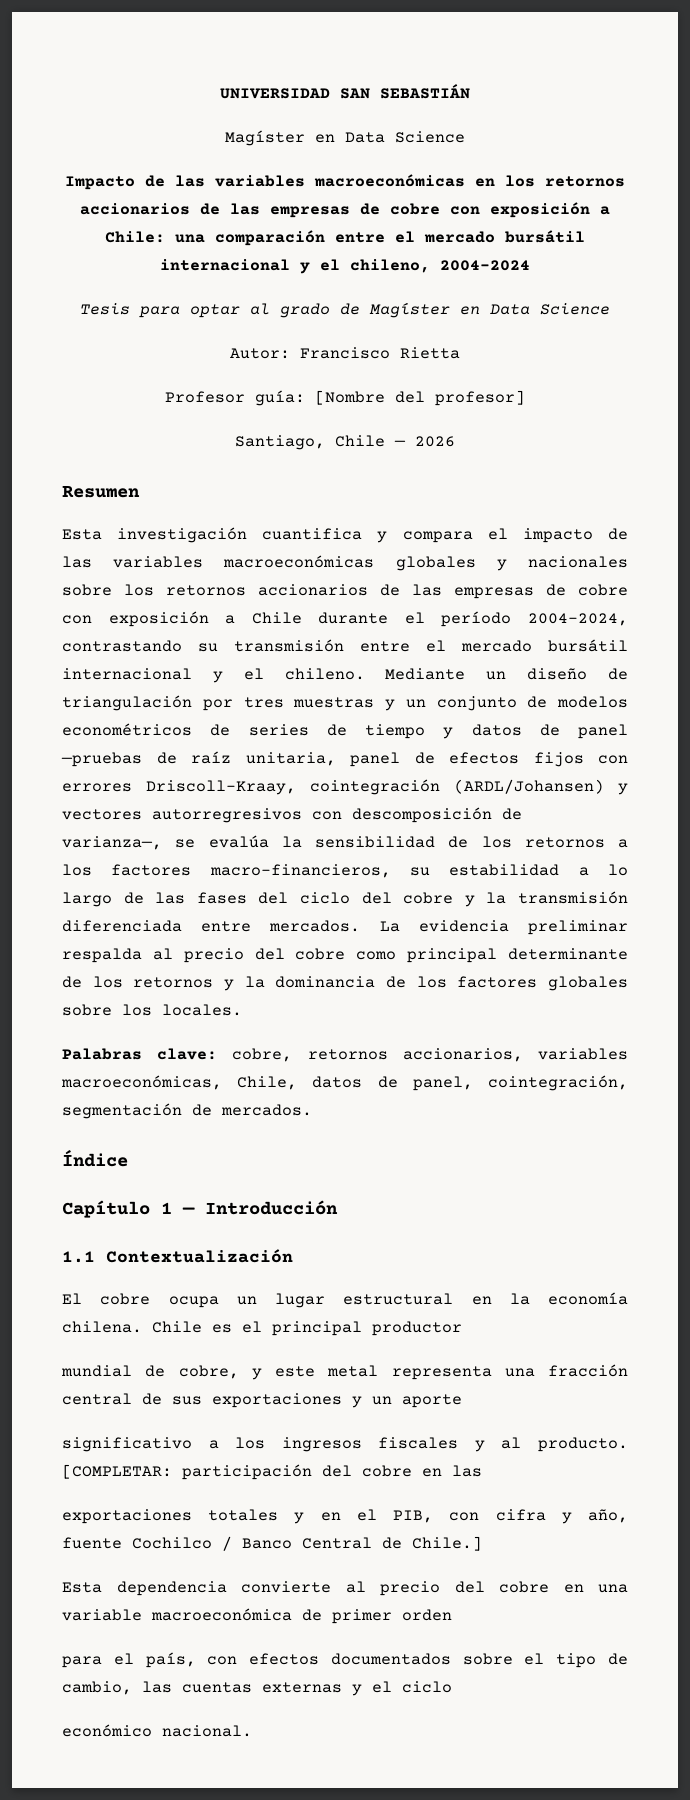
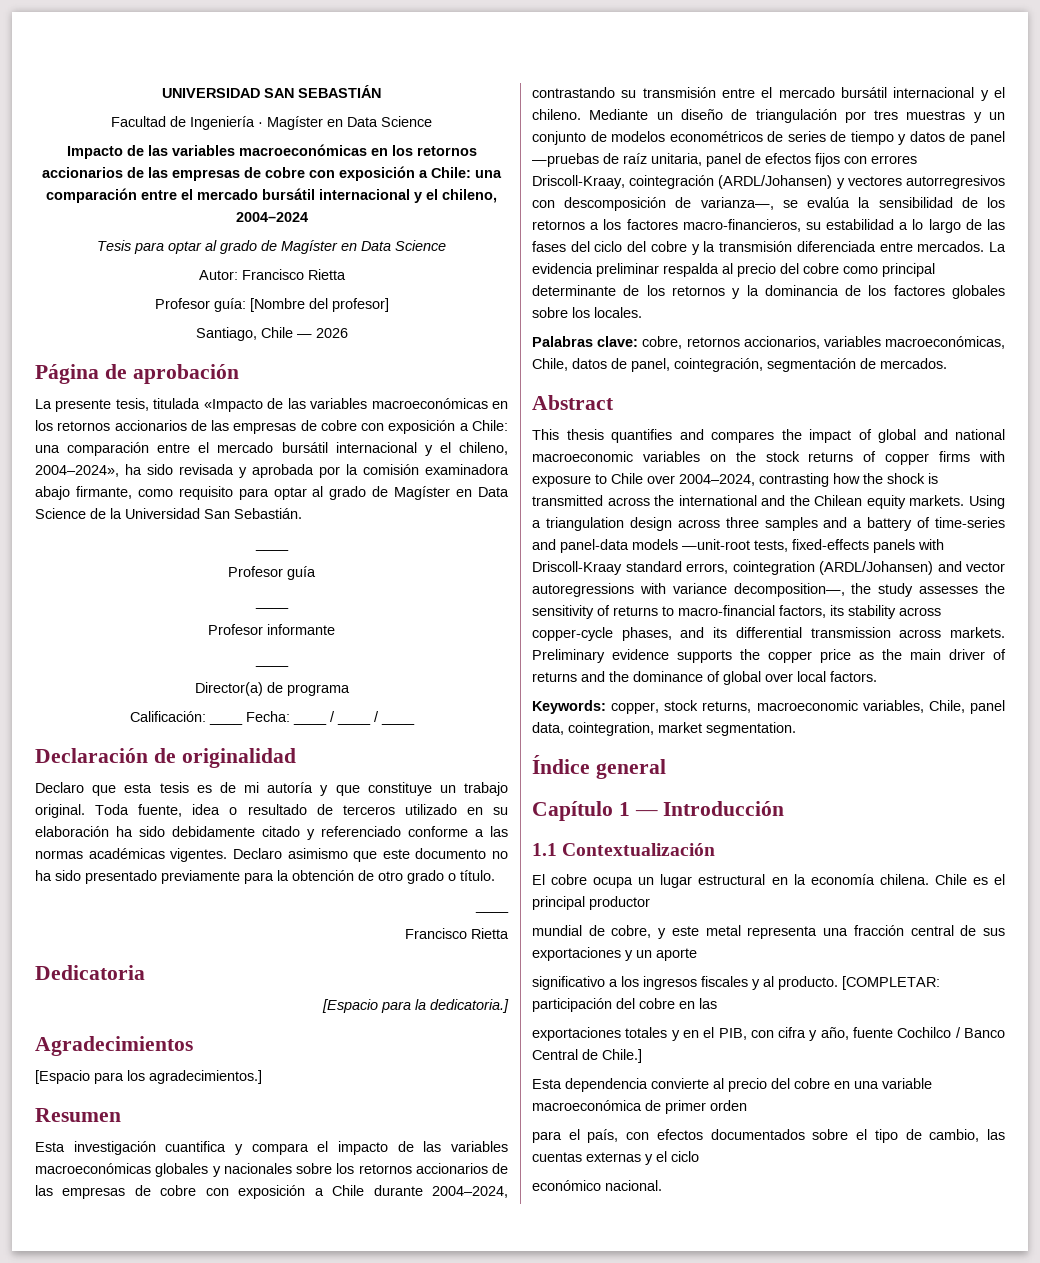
(470, 91) none -> [111,116,263,130] Facultad de Ingeniería ·
(455, 441) none -> [35,364,239,384] [35,398,509,412] [35,420,508,434] [35,442,508,456] [35,464,509,478] [35,486,510,500] [35,508,302,519] [254,548,289,551] [228,566,316,580] [254,606,289,609] [208,624,335,635] [254,664,289,667] [194,682,350,696] [129,711,206,722] [208,722,243,725] [245,711,290,722] [292,722,327,725] [329,711,335,722] [336,722,371,725] [373,711,379,722] [380,722,415,725] [35,748,296,768] [35,782,509,796] [35,804,509,818] [35,826,508,840] [35,848,508,862] [35,870,495,884] [475,910,509,913] [405,928,509,939] [35,965,145,980] [322,999,509,1013] [35,1036,193,1056] [35,1070,262,1084] // Página de aprobación // La presente tesis, titulada «Impacto de las variables macroeconómicas en los retornos accionarios de las empresas de cobre con exposición a Chile: una comparación entre el mercado bursátil internacional y el chileno, 2004–2024», ha sido revisada y aprobada por la comisión examinadora abajo firmante, como requisito para optar al grado de Magíster en Data Science de la Universidad San Sebastián. // ____ // Profesor guía // ____ // Profesor informante // ____ // Director(a) de programa // Calificación: ____ Fecha: ____ / ____ / ____ // Declaración de originalidad // Declaro que esta tesis es de mi autoría y que constituye un trabajo original. Toda fuente, idea o resultado de terceros utilizado en su elaboración ha sido debidamente citado y referenciado conforme a las normas académicas vigentes. Declaro asimismo que este documento no ha sido presentado previamente para la obtención de otro grado o título. // ____ // Francisco Rietta // Dedicatoria // [Espacio para la dedicatoria.] // Agradecimientos // [Espacio para los agradecimientos.]
[404,611,512,627] el período -> (423, 1190) none
(312, 1110) none -> [532,395,614,410] [532,429,1005,443] [532,451,1006,465] [532,473,938,487] [532,495,1005,509] [532,517,1005,531] [532,539,944,553] [532,561,1005,575] [532,583,1005,597] [532,605,941,619] [532,627,1005,641] [532,649,1006,663] [532,671,877,685] [532,700,1005,714] [532,722,796,736] // Abstract // This thesis quantifies and compares the impact of global and national macroeconomic variables on the stock returns of copper firms with exposure to Chile over 2004–2024, contrasting how the shock is transmitted across the international and the Chilean equity markets. Using a triangulation design across three samples and a battery of time-series and panel-data models —unit-root tests, fixed-effects panels with Driscoll-Kraay standard errors, cointegration (ARDL/Johansen) and vector autoregressions with variance decomposition—, the study assesses the sensitivity of returns to macro-financial factors, its stability across copper-cycle phases, and its differential transmission across markets. Preliminary evidence supports the copper price as the main driver of returns and the dominance of global over local factors. // Keywords: copper, stock returns, macroeconomic variables, Chile, panel data, cointegration, market segmentation.
(128, 1158) none -> [595,759,666,779] general

